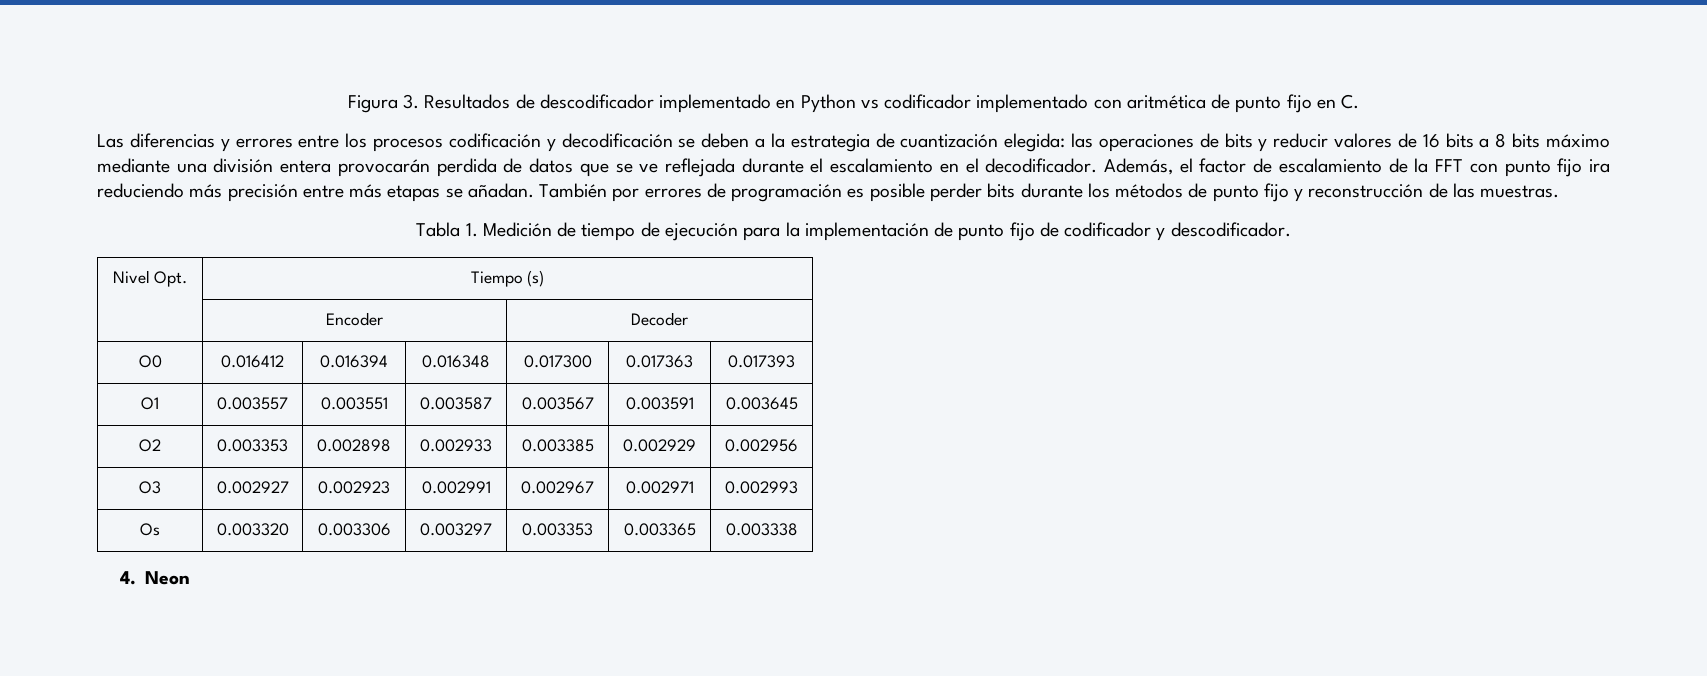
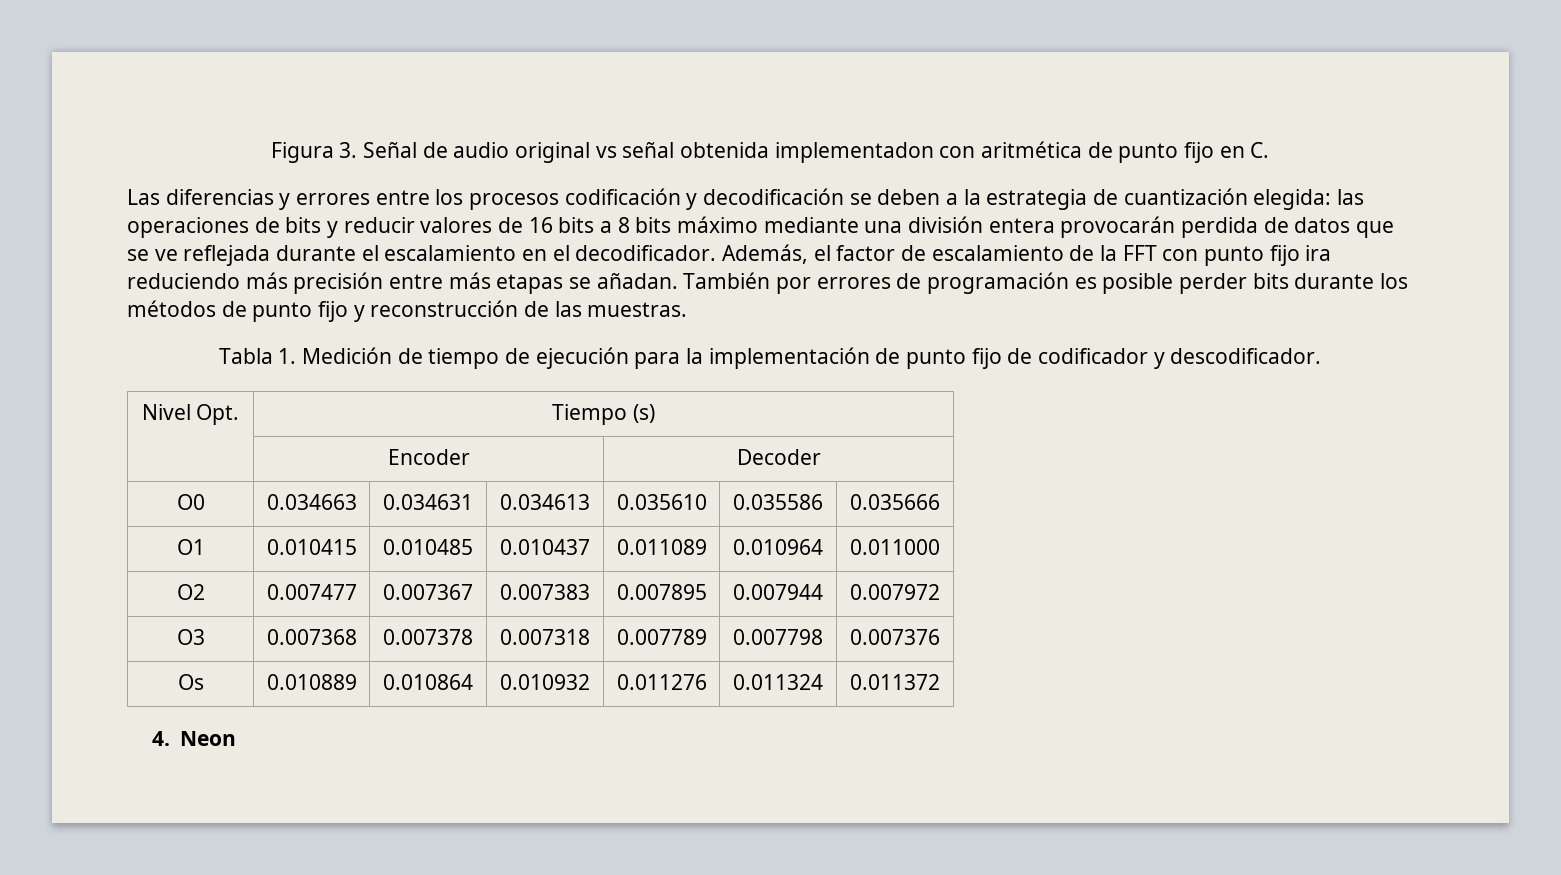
[424,94,1089,113] Resultados de descodificador implementado en Python vs codificador implementado -> [362,142,934,163] Señal de audio original vs señal obtenida implementadon
[221,355,284,368] [320,355,388,368] [422,355,490,368] [523,355,592,368] [626,355,693,368] [728,355,795,368] [141,397,159,410] [217,397,288,410] [320,397,388,410] [420,397,492,410] [521,397,594,410] [625,397,694,410] [725,397,798,410] [139,439,161,452] [217,439,288,452] [317,439,391,452] [420,439,492,452] [521,439,594,452] [623,439,696,452] [725,439,798,452] [139,481,161,494] [216,481,289,494] [318,481,390,494] [421,481,491,494] [521,481,594,494] [625,481,694,494] [725,481,798,494] [140,523,160,536] [216,523,289,536] [317,523,391,536] [420,523,492,536] [522,523,593,536] [623,523,696,536] [725,523,798,536] 0.016412 | 0.016394 | 0.016348 | 0.017300 | 0.017363 | 0.017393 // O1 | 0.003557 | 0.003551 | 0.003587 | 0.003567 | 0.003591 | 0.003645 // O2 | 0.003353 | 0.002898 | 0.002933 | 0.003385 | 0.002929 | 0.002956 // O3 | 0.002927 | 0.002923 | 0.002991 | 0.002967 | 0.002971 | 0.002993 // Os | 0.003320 | 0.003306 | 0.003297 | 0.003353 | 0.003365 | 0.003338 -> [266,494,357,510] [383,494,473,510] [500,494,590,510] [616,494,707,510] [733,494,823,510] [850,494,940,510] [176,539,205,555] [266,539,357,555] [383,539,473,555] [500,539,590,555] [616,539,707,555] [733,539,823,555] [850,539,940,555] [176,584,205,600] [266,584,357,600] [383,584,473,600] [500,584,590,600] [616,584,707,600] [733,584,823,600] [850,584,940,600] [176,629,205,645] [266,629,357,645] [383,629,473,645] [500,629,590,645] [616,629,707,645] [733,629,823,645] [850,629,940,645] [177,674,204,690] [266,674,357,690] [383,674,473,690] [500,674,590,690] [616,674,707,690] [733,674,823,690] [850,674,940,690] 0.034663 | 0.034631 | 0.034613 | 0.035610 | 0.035586 | 0.035666 // O1 | 0.010415 | 0.010485 | 0.010437 | 0.011089 | 0.010964 | 0.011000 // O2 | 0.007477 | 0.007367 | 0.007383 | 0.007895 | 0.007944 | 0.007972 // O3 | 0.007368 | 0.007378 | 0.007318 | 0.007789 | 0.007798 | 0.007376 // Os | 0.010889 | 0.010864 | 0.010932 | 0.011276 | 0.011324 | 0.011372

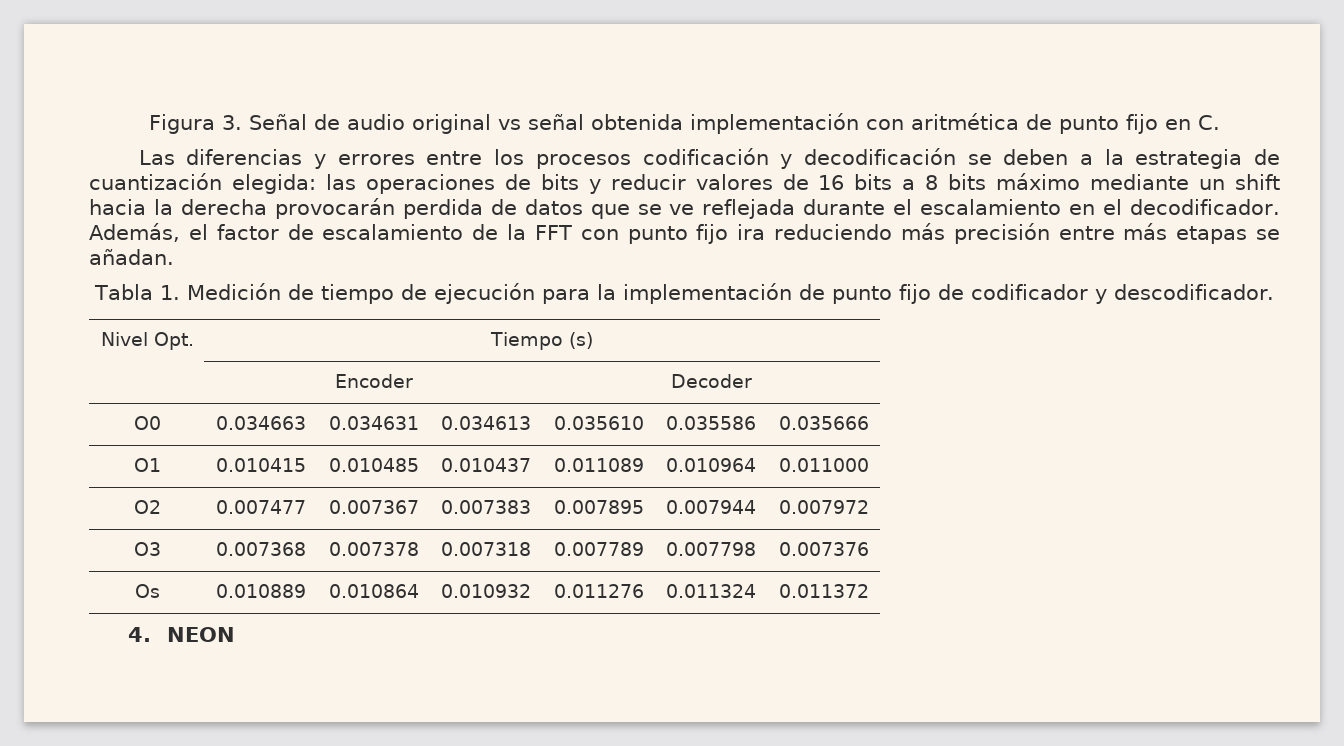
[774,142,934,163] implementadon -> [689,113,859,134] implementación
[864,216,1055,233] una división entera -> [1199,174,1280,190] [89,199,267,215] un shift hacia la derecha
[683,272,1409,294] [127,300,688,322] También por errores de programación es posible perder bits durante los métodos de punto fijo y reconstrucción de las muestras. -> (174, 257) none
[180,731,237,746] Neon -> [166,627,235,642] NEON

